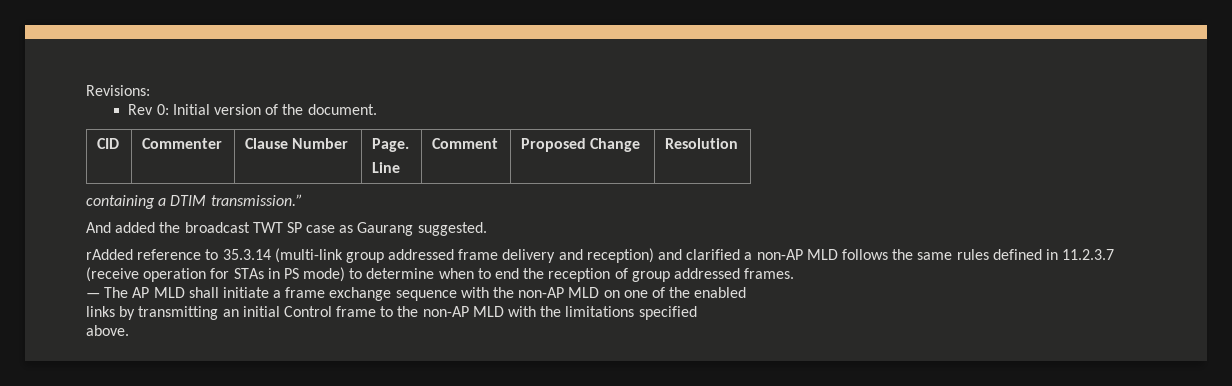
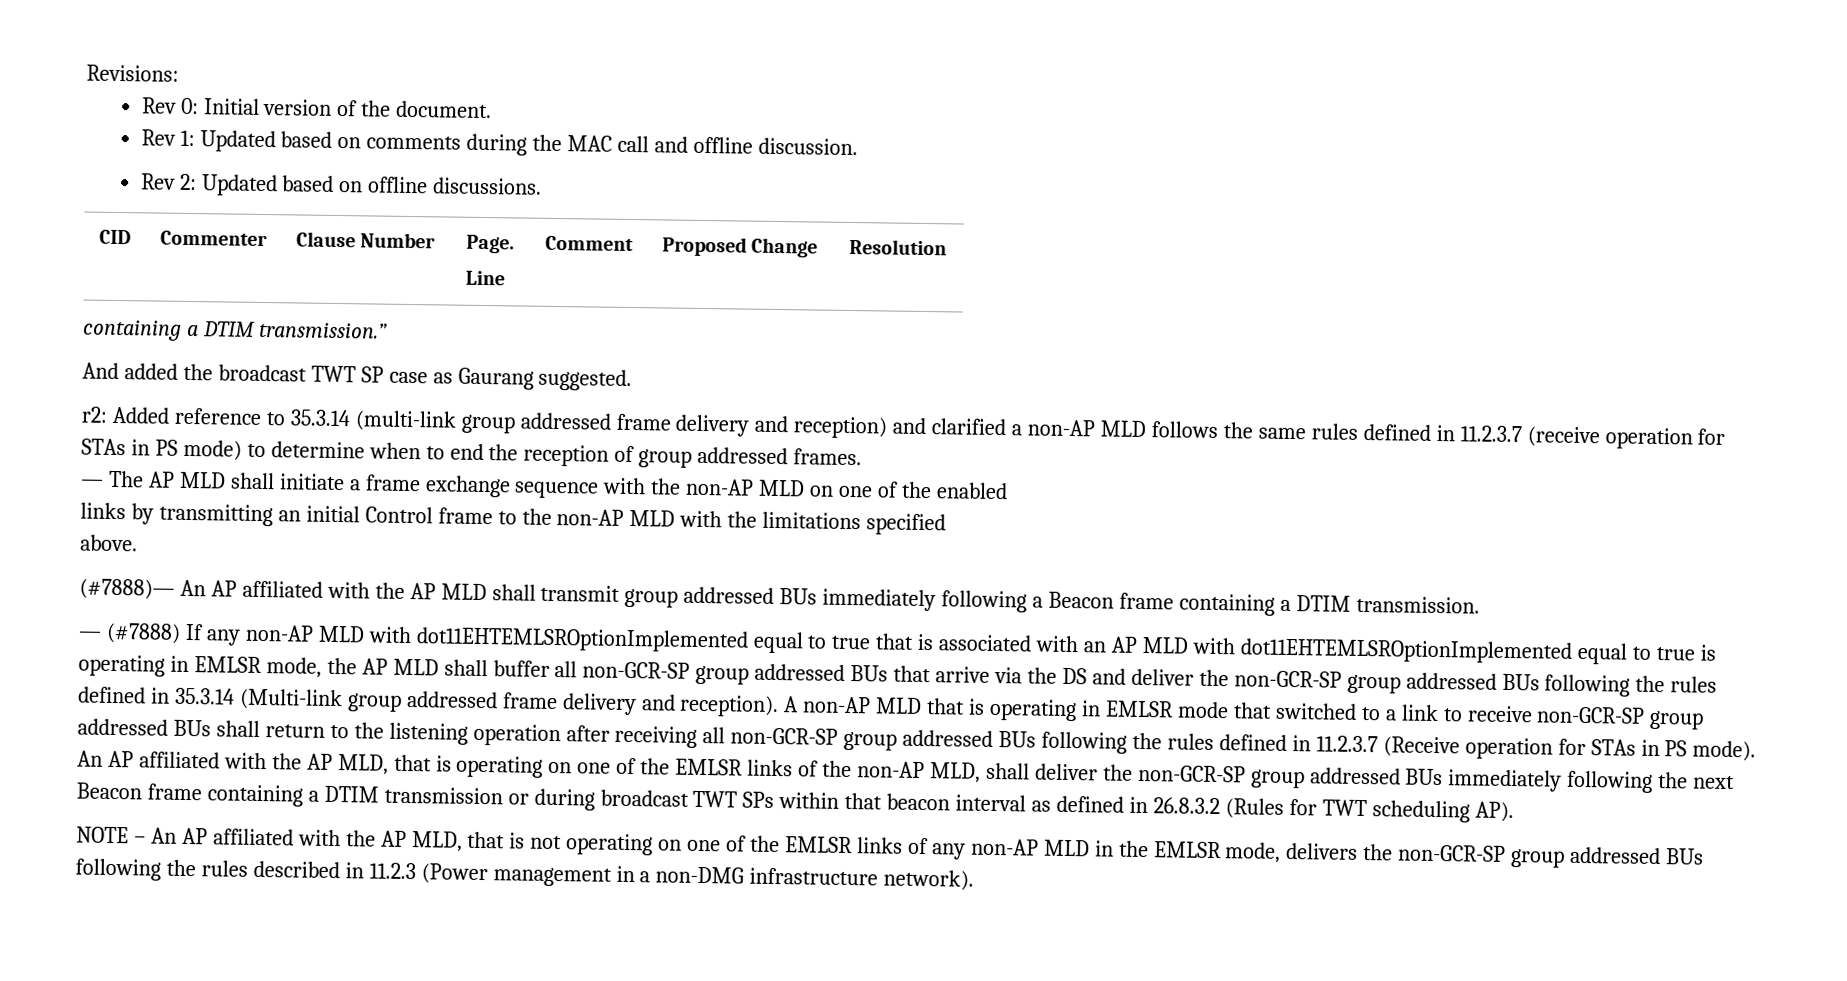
(377, 109) none -> [140,129,858,156] [140,173,543,197] // Rev 1: Updated based on comments during the MAC call and offline discussion. // Rev 2: Updated based on offline discussions.
[86,249,133,260] rAdded -> [81,406,170,424] r2: Added
(129, 330) none -> [79,578,1480,616] [78,622,1716,665] [78,654,1718,697] [78,686,1705,730] [77,718,1757,762] [77,750,1736,793] [76,782,1514,823] [76,826,1705,868] [75,858,975,891] // (#7888)— An AP affiliated with the AP MLD shall transmit group addressed BUs immediately following a Beacon frame containing a DTIM transmission. // — (#7888) If any non-AP MLD with dot11EHTEMLSROptionImplemented equal to true that is associated with an AP MLD with dot11EHTEMLSROptionImplemented equal to true is operating in EMLSR mode, the AP MLD shall buffer all non-GCR-SP group addressed BUs that arrive via the DS and deliver the non-GCR-SP group addressed BUs following the rules defined in 35.3.14 (Multi-link group addressed frame delivery and reception). A non-AP MLD that is operating in EMLSR mode that switched to a link to receive non-GCR-SP group addressed BUs shall return to the listening operation after receiving all non-GCR-SP group addressed BUs following the rules defined in 11.2.3.7 (Receive operation for STAs in PS mode). An AP affiliated with the AP MLD, that is operating on one of the EMLSR links of the non-AP MLD, shall deliver the non-GCR-SP group addressed BUs immediately following the next Beacon frame containing a DTIM transmission or during broadcast TWT SPs within that beacon interval as defined in 26.8.3.2 (Rules for TWT scheduling AP). // NOTE – An AP affiliated with the AP MLD, that is not operating on one of the EMLSR links of any non-AP MLD in the EMLSR mode, delivers the non-GCR-SP group addressed BUs following the rules described in 11.2.3 (Power management in a non-DMG infrastructure network).

